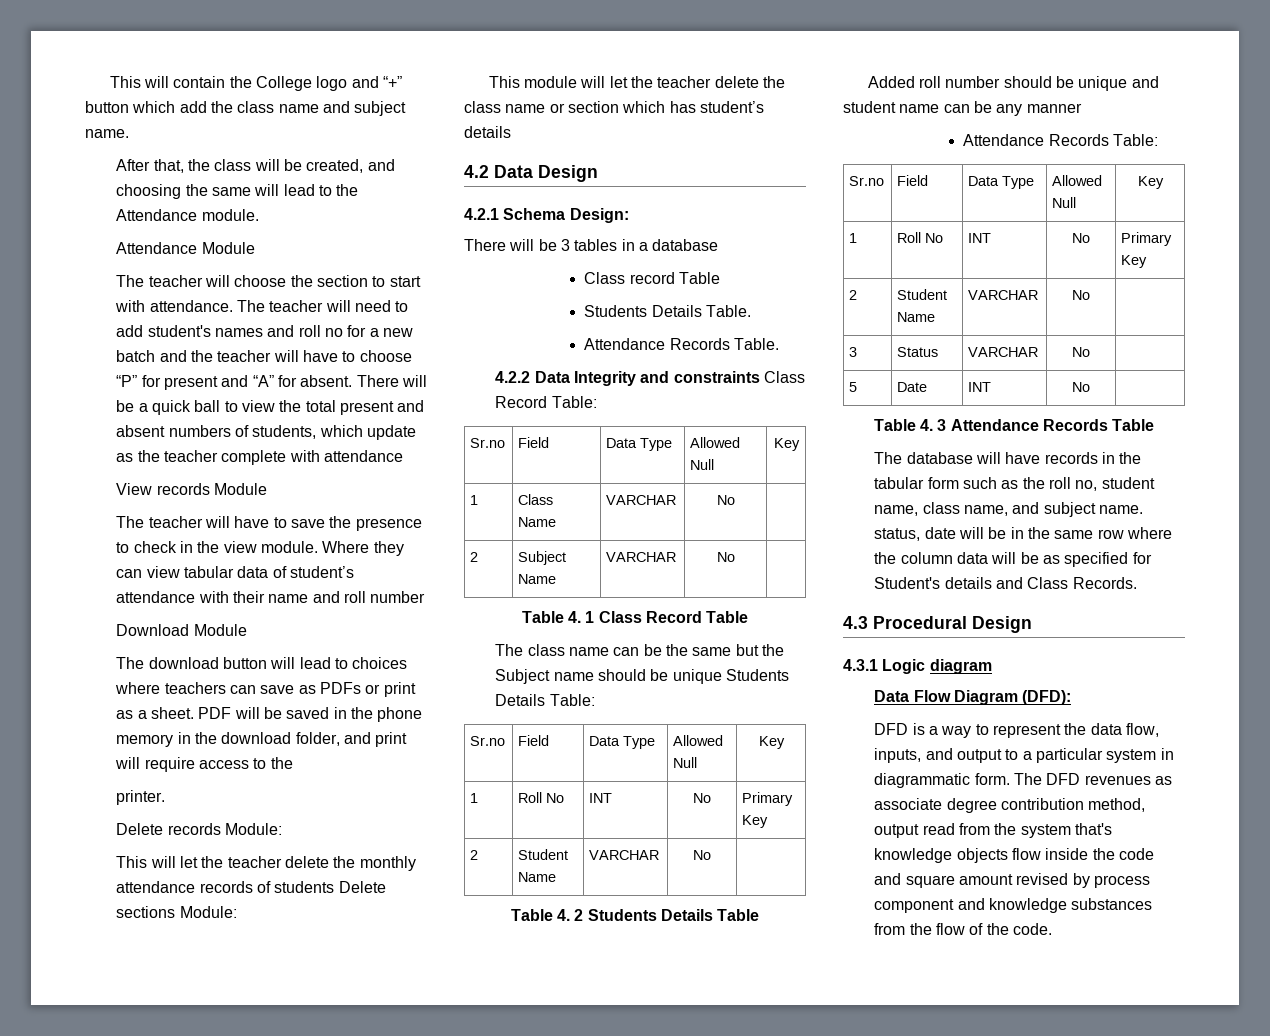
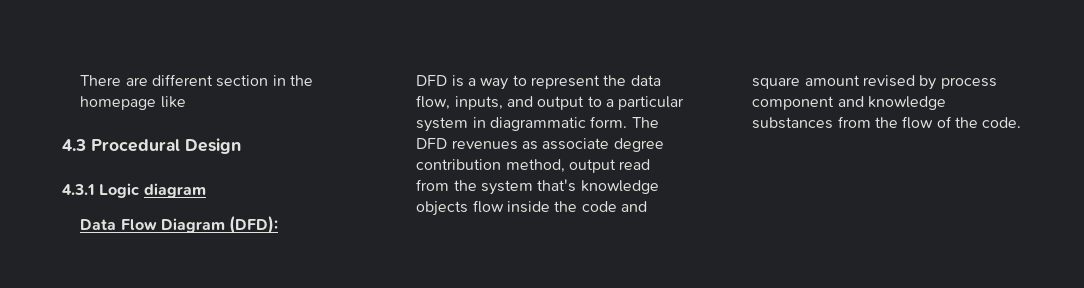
[109,76,402,91] [85,101,407,116] [85,129,129,138] [116,159,395,173] [116,184,359,199] [116,209,259,221] [116,242,255,254] [116,275,421,287] [115,300,409,312] [116,325,413,337] [116,350,412,362] [116,375,427,390] [116,400,425,415] [116,425,417,440] [116,450,404,465] [116,483,268,495] [116,516,422,531] [116,541,404,556] [116,566,355,578] [116,591,426,603] [116,624,247,636] [116,657,408,669] [115,682,416,697] [116,707,423,722] [116,732,408,747] [115,757,293,772] [116,790,166,805] [116,823,283,835] [116,856,416,871] [116,881,386,893] [116,906,237,918] [488,76,785,88] [464,101,764,113] [464,126,511,138] [464,165,598,182] [464,208,629,223] [464,239,719,251] [584,272,720,284] [584,305,751,317] [584,338,779,350] [495,371,806,386] [495,396,597,408] [470,438,506,448] [518,437,550,448] [606,438,673,451] [690,437,741,448] [690,459,715,470] [773,438,800,451] [470,495,479,505] [518,494,554,505] [518,517,557,527] [606,495,677,505] [716,495,735,505] [470,552,479,562] [518,551,567,565] [518,574,557,584] [606,552,677,562] [716,552,735,562] [521,611,749,623] [495,644,784,656] [495,669,790,684] [495,694,595,706] [470,736,506,746] [518,735,550,746] [589,736,656,749] [673,735,724,746] [673,757,698,768] [758,736,785,749] [470,793,479,803] [518,792,565,803] [589,793,613,803] [693,793,711,803] [742,792,794,806] [742,815,769,828] [470,850,479,860] [518,849,569,860] [518,872,557,882] [589,850,660,860] [693,850,711,860] [510,909,760,921] [867,76,1159,91] [843,101,1082,116] [963,134,1158,146] [849,176,885,186] [897,175,929,186] [968,176,1035,189] [1052,175,1103,186] [1052,197,1077,208] [1137,176,1164,189] [849,233,858,243] [897,232,944,243] [968,233,992,243] [1072,233,1090,243] [1121,232,1173,246] [1121,255,1148,268] [849,290,858,300] [897,289,948,300] [897,312,936,322] [968,290,1039,300] [1072,290,1090,300] [849,347,858,357] [897,347,939,357] [968,347,1039,357] [1072,347,1090,357] [849,382,858,392] [897,382,928,392] [968,382,992,392] [1072,382,1090,392] [873,419,1155,431] [874,452,1142,464] [874,477,1155,491] [874,502,1144,517] [874,527,1172,541] [874,552,1152,567] [874,577,1137,589] This will contain the College logo and “+” button which add the class name and subject name. // After that, the class will be created, and choosing the same will lead to the Attendance module. // Attendance Module // The teacher will choose the section to start with attendance. The teacher will need to add student's names and roll no for a new batch and the teacher will have to choose “P” for present and “A” for absent. There will be a quick ball to view the total present and absent numbers of students, which update as the teacher complete with attendance // View records Module // The teacher will have to save the presence to check in the view module. Where they can view tabular data of student’s attendance with their name and roll number // Download Module // The download button will lead to choices where teachers can save as PDFs or print as a sheet. PDF will be saved in the phone memory in the download folder, and print will require access to the // printer. // Delete records Module: // This will let the teacher delete the monthly attendance records of students Delete sections Module: // This module will let the teacher delete the class name or section which has student’s details // 4.2 Data Design // 4.2.1 Schema Design: // There will be 3 tables in a database // Class record Table // Students Details Table. // Attendance Records Table. // 4.2.2 Data Integrity and constraints Class Record Table: // Sr.no | Field | Data Type | Allowed Null | Key // 1 | Class Name | VARCHAR | No | // 2 | Subject Name | VARCHAR | No | // Table 4. 1 Class Record Table // The class name can be the same but the Subject name should be unique Students Details Table: // Sr.no | Field | Data Type | Allowed Null | Key // 1 | Roll No | INT | No | Primary Key // 2 | Student Name | VARCHAR | No | // Table 4. 2 Students Details Table // Added roll number should be unique and student name can be any manner // Attendance Records Table: // Sr.no | Field | Data Type | Allowed Null | Key // 1 | Roll No | INT | No | Primary Key // 2 | Student Name | VARCHAR | No | // 3 | Status | VARCHAR | No | // 5 | Date | INT | No | // Table 4. 3 Attendance Records Table // The database will have records in the tabular form such as the roll no, student name, class name, and subject name. status, date will be in the same row where the column data will be as specified for Student's details and Class Records. -> [80,74,313,87] [80,96,186,110] There are different section in the homepage like

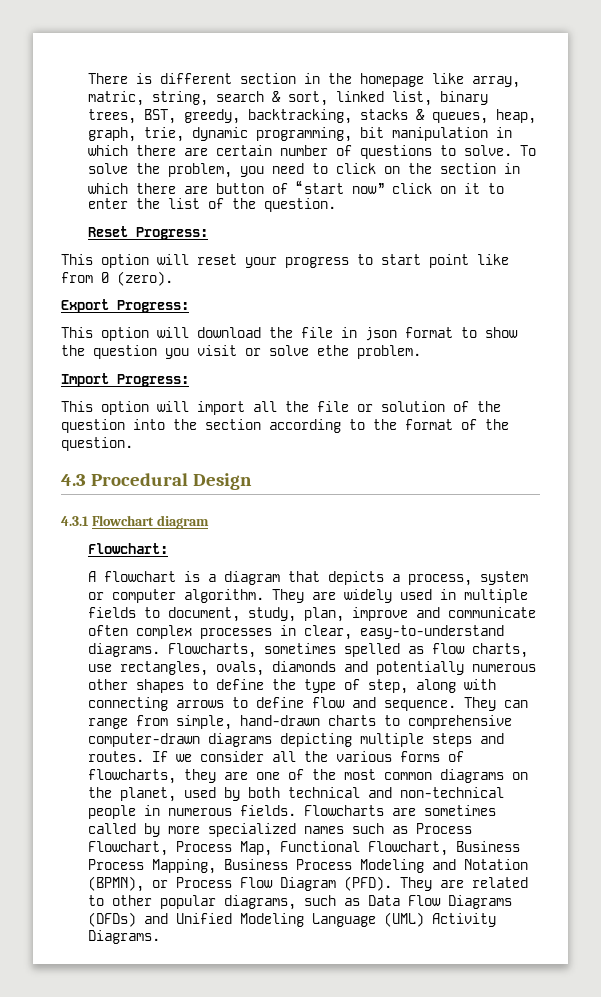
[125,77,148,86] are -> [135,73,152,84] is
(186, 102) none -> [471,76,520,88] [87,91,488,106] [87,109,536,124] [87,127,512,142] [87,145,536,159] [87,163,520,178] [87,180,504,194] [87,198,336,212] [87,226,208,240] [61,254,509,268] [61,271,173,286] [61,299,189,313] [61,327,518,341] [61,345,421,359] [61,373,189,387] [61,401,501,415] [61,419,509,433] [61,437,133,451] array, matric, string, search & sort, linked list, binary trees, BST, greedy, backtracking, stacks & queues, heap, graph, trie, dynamic programming, bit manipulation in which there are certain number of questions to solve. To solve the problem, you need to click on the section in which there are button of “start now” click on it to enter the list of the question. // Reset Progress: // This option will reset your progress to start point like from 0 (zero). // Export Progress: // This option will download the file in json format to show the question you visit or solve ethe problem. // Import Progress: // This option will import all the file or solution of the question into the section according to the format of the question.
[99,183,141,198] Logic -> [91,515,154,526] Flowchart
[80,216,279,234] [416,75,661,90] [416,95,685,110] [416,116,659,132] [416,138,664,152] [416,159,651,173] [416,179,659,195] [416,200,647,216] [752,75,997,90] [752,96,946,110] [752,116,1022,129] Data Flow Diagram (DFD): // DFD is a way to represent the data flow, inputs, and output to a particular system in diagrammatic form. The DFD revenues as associate degree contribution method, output read from the system that's knowledge objects flow inside the code and square amount revised by process component and knowledge substances from the flow of the code. -> [87,543,168,554] [87,571,528,586] [87,589,528,603] [87,607,536,622] [87,625,504,640] [87,643,528,658] [87,661,536,676] [87,679,496,694] [87,697,528,711] [87,715,512,730] [87,733,504,747] [87,751,464,762] [87,769,528,784] [87,787,504,802] [87,805,496,819] [87,823,472,837] [87,841,520,856] [87,859,528,874] [87,876,528,892] [87,895,512,910] [87,912,496,927] [87,930,160,944] Flowchart: // A flowchart is a diagram that depicts a process, system or computer algorithm. They are widely used in multiple fields to document, study, plan, improve and communicate often complex processes in clear, easy-to-understand diagrams. Flowcharts, sometimes spelled as flow charts, use rectangles, ovals, diamonds and potentially numerous other shapes to define the type of step, along with connecting arrows to define flow and sequence. They can range from simple, hand-drawn charts to comprehensive computer-drawn diagrams depicting multiple steps and routes. If we consider all the various forms of flowcharts, they are one of the most common diagrams on the planet, used by both technical and non-technical people in numerous fields. Flowcharts are sometimes called by more specialized names such as Process Flowchart, Process Map, Functional Flowchart, Business Process Mapping, Business Process Modeling and Notation (BPMN), or Process Flow Diagram (PFD). They are related to other popular diagrams, such as Data Flow Diagrams (DFDs) and Unified Modeling Language (UML) Activity Diagrams.

